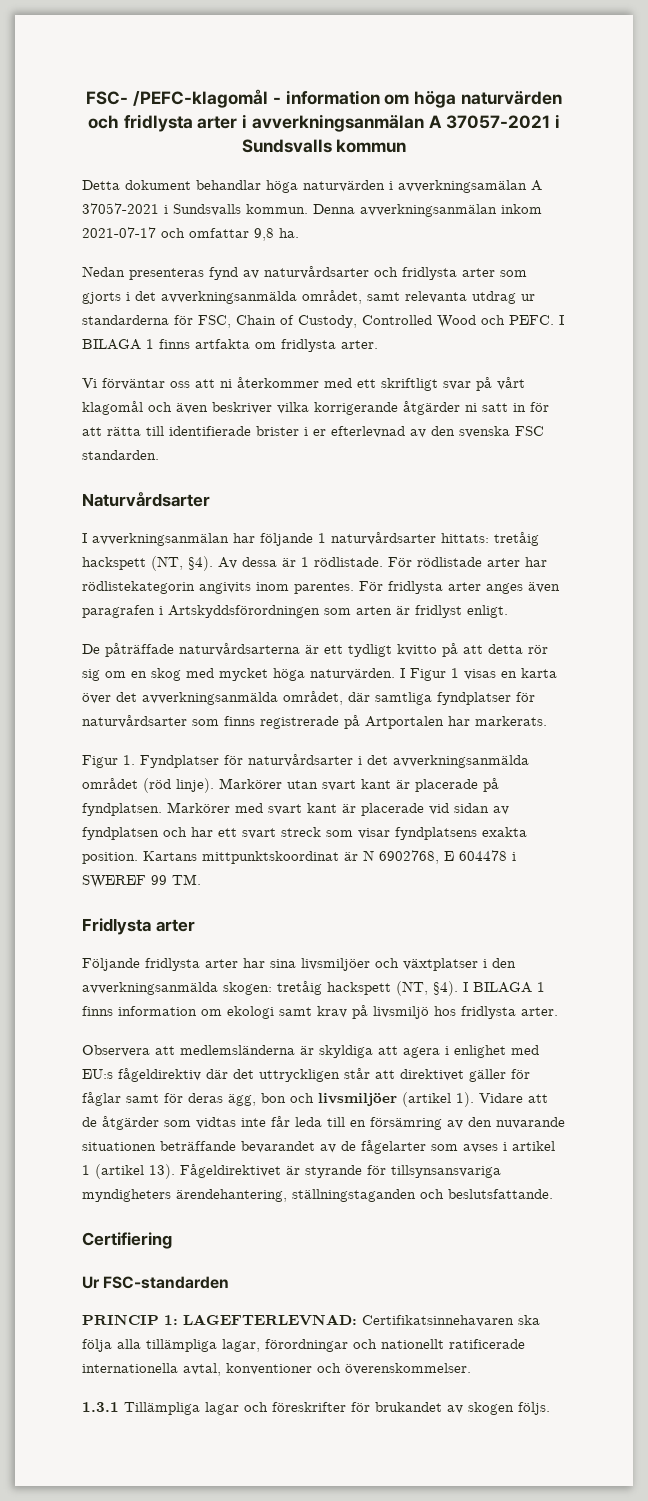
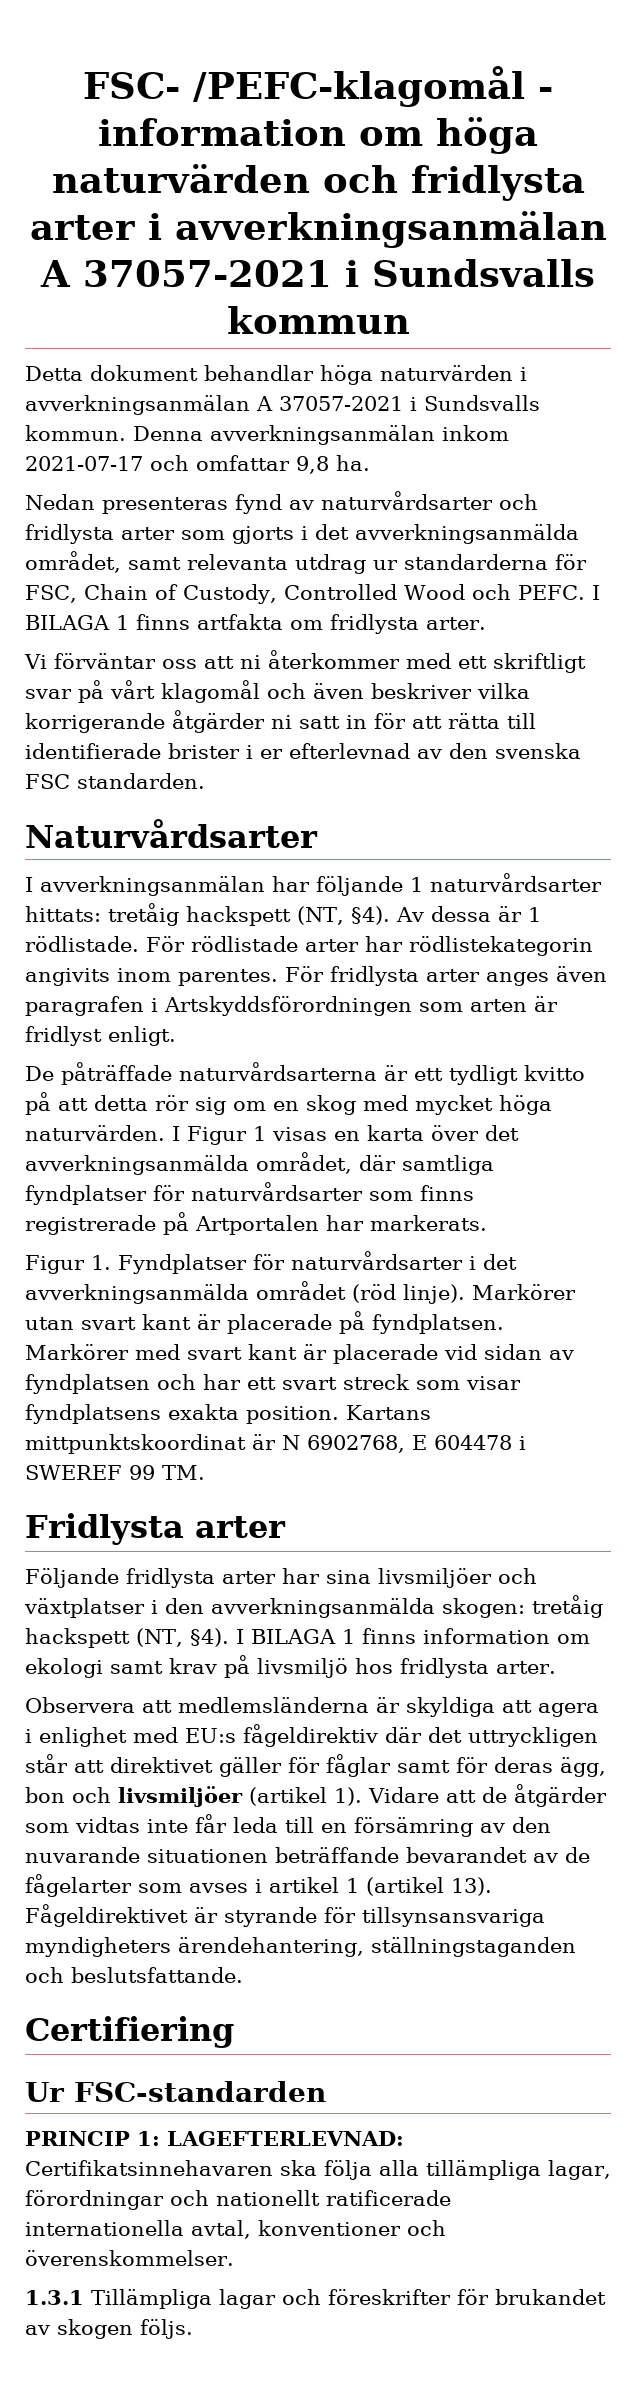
[398,180,527,193] avverkningsamälan -> [25,395,250,415] avverkningsanmälan

